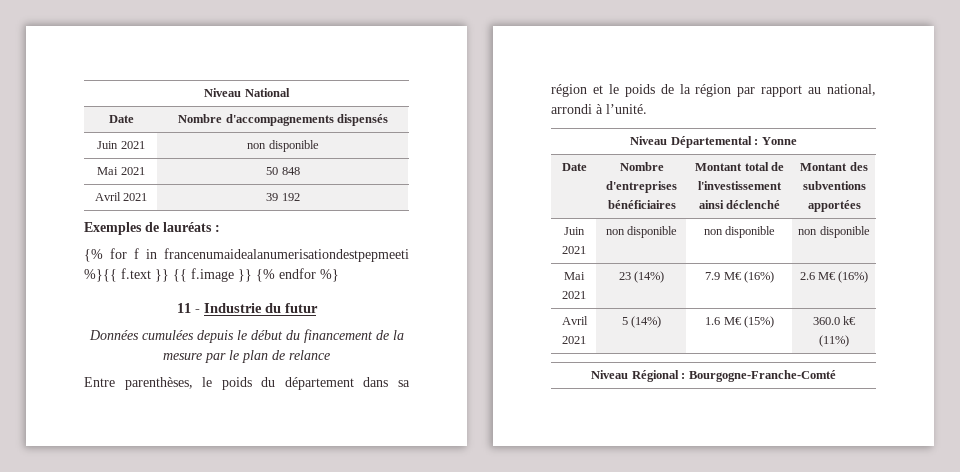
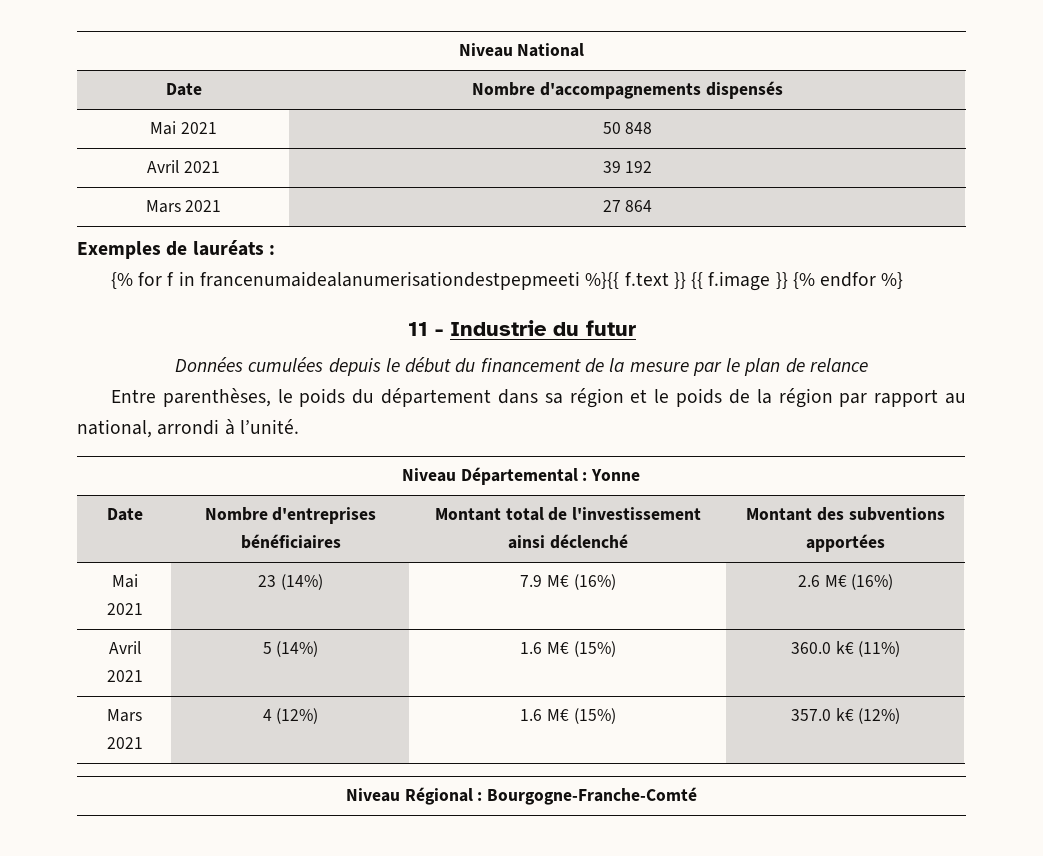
[97,141,145,149] [247,140,319,152] // Juin 2021 | non disponible -> (783, 90) none
(300, 197) none -> [145,200,222,213] [602,200,653,212] // Mars 2021 | 27 864
[564,227,585,235] [562,246,586,254] [605,226,678,238] [703,226,776,238] [798,226,870,238] // Juin 2021 | non disponible | non disponible | non disponible -> (885, 543) none
(849, 341) none -> [107,709,142,722] [106,737,143,749] [262,708,319,724] [520,708,616,724] [790,708,901,724] // Mars 2021 | 4 (12%) | 1.6 M€ (15%) | 357.0 k€ (12%)

